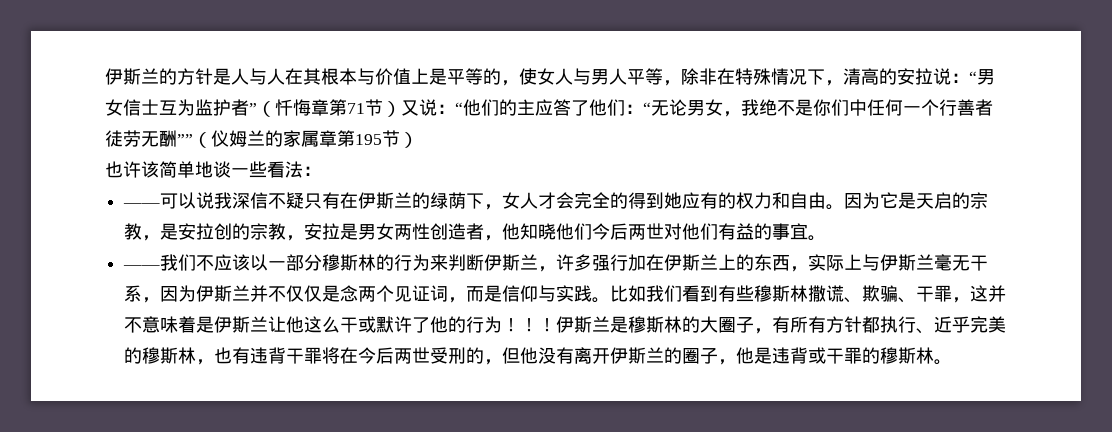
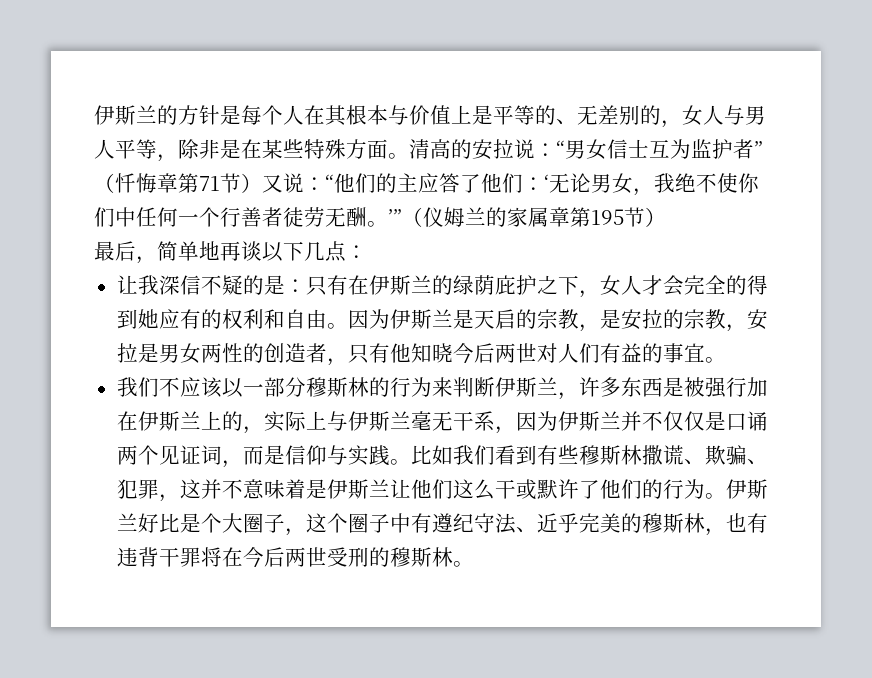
[231,68,267,85] 人与 -> [241,105,283,125] 每个
[501,68,537,86] ，使 -> [556,105,682,128] 、无差别的，
[717,68,843,86] 在特殊情况下， -> [220,139,409,159] 是在某些特殊方面。
[643,102,651,114] “ -> [544,174,549,191] ‘
[795,99,813,116] 是 -> [717,173,738,193] 使
[177,134,193,145] ”” -> [367,209,402,227] 。’”
[105,161,321,178] [123,192,215,209] 也许该简单地谈一些看法： // ——可以说 -> [94,241,367,264] [116,275,138,294] 最后，简单地再谈以下几点： // 让
(305, 200) none -> [242,275,306,295] 的是：
(467, 200) none -> [494,275,558,295] 庇护之
[754,192,773,209] 力 -> [242,309,264,329] 利
[880,192,899,209] 它 -> [389,309,453,329] 伊斯兰
[214,223,233,240] 创 -> (663, 319) none
(431, 231) none -> [242,343,264,363] 的
[502,223,593,240] 他知晓他们 -> [347,343,453,364] 只有他知晓
[682,223,701,240] 他 -> [557,343,579,363] 人
[123,265,161,269] —— -> (726, 360) none
(593, 262) none -> [620,377,705,397] 东西是被
[754,254,791,271] 东西 -> (243, 421) none
[340,285,359,302] 念 -> [725,411,768,431] 口诵
[916,286,935,302] 干 -> [116,479,138,499] 犯
(305, 324) none -> [431,479,453,499] 们
[448,316,917,334] 的行为！！！伊斯兰是穆斯林的大圈子，有所有方针都执行 -> [620,479,768,499] [116,513,516,536] 们的行为。伊斯兰好比是个大圈子，这个圈子中有遵纪守法
[484,347,881,365] ，但他没有离开伊斯兰的圈子，他是违背或干罪的 -> (390, 557) none

